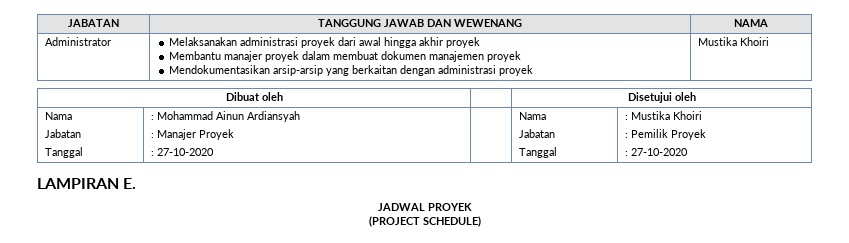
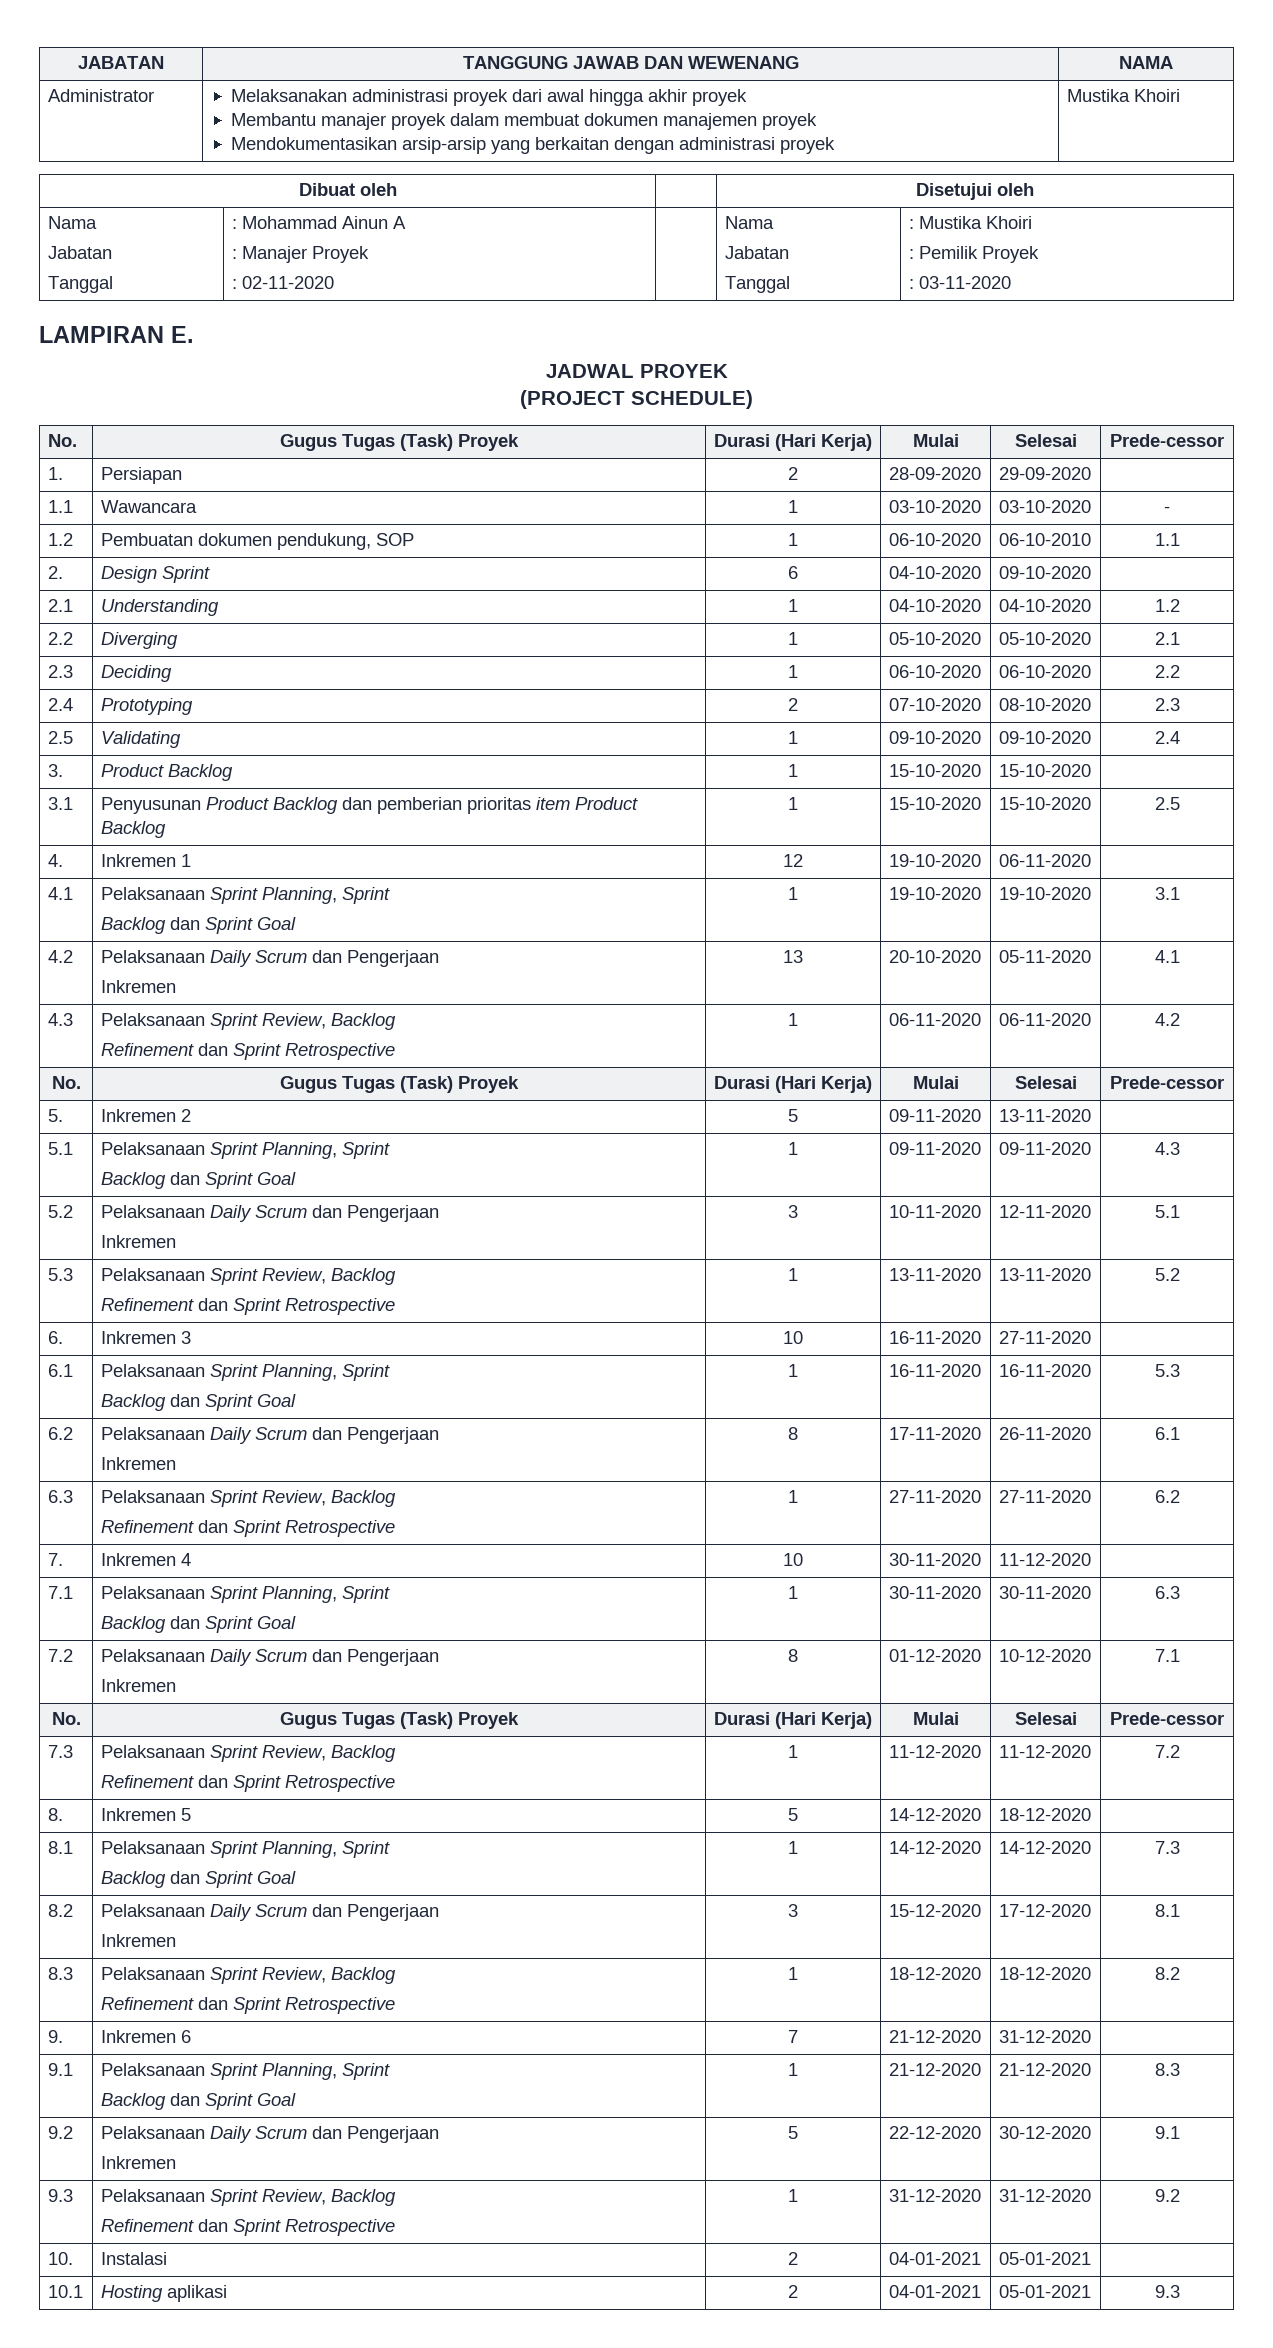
[246,111,300,122] Ardiansyah -> [392,216,406,229] A
[156,148,214,156] 27-10-2020 -> [241,276,334,289] 02-11-2020
[630,148,688,156] 27-10-2020 -> [918,276,1011,289] 03-11-2020
(481, 221) none -> [47,434,77,447] [280,434,519,451] [714,434,872,451] [912,434,959,447] [1014,434,1077,447] [1110,434,1224,447] [47,467,63,480] [100,467,182,484] [788,467,798,480] [888,467,981,480] [998,467,1091,480] [47,500,73,513] [100,500,197,513] [788,500,798,513] [888,500,981,513] [998,500,1091,513] [1164,506,1170,513] [47,533,73,546] [100,533,414,550] [788,533,798,546] [888,533,981,546] [998,533,1091,546] [1154,533,1180,546] [47,566,63,579] [100,566,210,583] [788,566,798,579] [888,566,981,579] [998,566,1091,579] [47,599,73,612] [100,599,219,616] [788,599,798,612] [888,599,981,612] [998,599,1091,612] [1154,599,1180,612] [47,632,73,645] [100,632,178,649] [788,632,798,645] [888,632,981,645] [998,632,1091,645] [1154,632,1180,645] [47,665,73,678] [100,665,172,682] [788,665,798,678] [888,665,981,678] [998,665,1091,678] [1154,665,1180,678] [47,698,73,711] [100,698,193,715] [788,698,798,711] [888,698,981,711] [998,698,1091,711] [1154,698,1180,711] [47,731,73,744] [100,731,181,748] [788,731,798,744] [888,731,981,744] [998,731,1091,744] [1154,731,1180,744] [47,764,63,777] [100,764,233,781] [788,764,798,777] [888,764,981,777] [998,764,1091,777] [47,797,73,810] [100,797,638,814] [100,821,166,838] [788,797,798,810] [888,797,981,810] [998,797,1091,810] [1154,797,1180,810] [47,854,63,867] [100,854,191,867] [783,854,803,867] [888,854,981,867] [998,854,1091,867] [47,887,73,900] [100,887,390,904] [100,917,296,934] [788,887,798,900] [888,887,981,900] [998,887,1091,900] [1154,887,1180,900] [47,950,73,963] [100,950,439,967] [100,980,176,993] [783,950,803,963] [888,950,981,963] [998,950,1091,963] [1154,950,1180,963] [47,1013,73,1026] [100,1013,396,1030] [100,1043,395,1060] [788,1013,798,1026] [888,1013,981,1026] [998,1013,1091,1026] [1154,1013,1180,1026] [51,1076,81,1089] [280,1076,519,1093] [714,1076,872,1093] [912,1076,959,1089] [1014,1076,1077,1089] [1110,1076,1224,1089] [47,1109,63,1122] [100,1109,191,1122] [788,1109,798,1122] [888,1109,981,1122] [998,1109,1091,1122] [47,1142,73,1155] [100,1142,390,1159] [100,1172,296,1189] [788,1142,798,1155] [888,1142,981,1155] [998,1142,1091,1155] [1154,1142,1180,1155] [47,1205,73,1218] [100,1205,439,1222] [100,1235,176,1248] [788,1205,798,1218] [888,1205,981,1218] [998,1205,1091,1218] [1154,1205,1180,1218] [47,1268,73,1281] [100,1268,396,1285] [100,1298,395,1315] [788,1268,798,1281] [888,1268,981,1281] [998,1268,1091,1281] [1154,1268,1180,1281] [47,1331,63,1344] [100,1331,191,1344] [783,1331,803,1344] [888,1331,981,1344] [998,1331,1091,1344] [47,1364,73,1377] [100,1364,390,1381] [100,1394,296,1411] [788,1364,798,1377] [888,1364,981,1377] [998,1364,1091,1377] [1154,1364,1180,1377] [47,1427,73,1440] [100,1427,439,1444] [100,1457,176,1470] [788,1427,798,1440] [888,1427,981,1440] [998,1427,1091,1440] [1154,1427,1180,1440] [47,1490,73,1503] [100,1490,396,1507] [100,1520,395,1537] [788,1490,798,1503] [888,1490,981,1503] [998,1490,1091,1503] [1154,1490,1180,1503] [47,1553,63,1566] [100,1553,191,1566] [783,1553,803,1566] [888,1553,981,1566] [998,1553,1091,1566] [47,1586,73,1599] [100,1586,390,1603] [100,1616,296,1633] [788,1586,798,1599] [888,1586,981,1599] [998,1586,1091,1599] [1154,1586,1180,1599] [47,1649,73,1662] [100,1649,439,1666] [100,1679,176,1692] [788,1649,798,1662] [888,1649,981,1662] [998,1649,1091,1662] [1154,1649,1180,1662] [51,1712,81,1725] [280,1712,519,1729] [714,1712,872,1729] [912,1712,959,1725] [1014,1712,1077,1725] [1110,1712,1224,1725] [47,1745,73,1758] [100,1745,396,1762] [100,1775,395,1792] [788,1745,798,1758] [888,1745,981,1758] [998,1745,1091,1758] [1154,1745,1180,1758] [47,1808,63,1821] [100,1808,191,1821] [788,1808,798,1821] [888,1808,981,1821] [998,1808,1091,1821] [47,1841,73,1854] [100,1841,390,1858] [100,1871,296,1888] [788,1841,798,1854] [888,1841,981,1854] [998,1841,1091,1854] [1154,1841,1180,1854] [47,1904,73,1917] [100,1904,439,1921] [100,1934,176,1947] [788,1904,798,1917] [888,1904,981,1917] [998,1904,1091,1917] [1154,1904,1180,1917] [47,1967,73,1980] [100,1967,396,1984] [100,1997,395,2014] [788,1967,798,1980] [888,1967,981,1980] [998,1967,1091,1980] [1154,1967,1180,1980] [47,2030,63,2043] [100,2030,191,2043] [788,2030,798,2043] [888,2030,981,2043] [998,2030,1091,2043] [47,2063,73,2076] [100,2063,390,2080] [100,2093,296,2110] [788,2063,798,2076] [888,2063,981,2076] [998,2063,1091,2076] [1154,2063,1180,2076] [47,2126,73,2139] [100,2126,439,2143] [100,2156,176,2169] [788,2126,798,2139] [888,2126,981,2139] [998,2126,1091,2139] [1154,2126,1180,2139] [47,2189,73,2202] [100,2189,396,2206] [100,2219,395,2236] [788,2189,798,2202] [888,2189,981,2202] [998,2189,1091,2202] [1154,2189,1180,2202] [47,2252,73,2265] [100,2252,167,2265] [788,2252,798,2265] [888,2252,981,2265] [998,2252,1091,2265] [47,2285,83,2298] [100,2285,227,2302] [788,2285,798,2298] [888,2285,981,2298] [998,2285,1091,2298] [1154,2285,1180,2298] // No. | Gugus Tugas (Task) Proyek | Durasi (Hari Kerja) | Mulai | Selesai | Prede-cessor // 1. | Persiapan | 2 | 28-09-2020 | 29-09-2020 | // 1.1 | Wawancara | 1 | 03-10-2020 | 03-10-2020 | - // 1.2 | Pembuatan dokumen pendukung, SOP | 1 | 06-10-2020 | 06-10-2010 | 1.1 // 2. | Design Sprint | 6 | 04-10-2020 | 09-10-2020 | // 2.1 | Understanding | 1 | 04-10-2020 | 04-10-2020 | 1.2 // 2.2 | Diverging | 1 | 05-10-2020 | 05-10-2020 | 2.1 // 2.3 | Deciding | 1 | 06-10-2020 | 06-10-2020 | 2.2 // 2.4 | Prototyping | 2 | 07-10-2020 | 08-10-2020 | 2.3 // 2.5 | Validating | 1 | 09-10-2020 | 09-10-2020 | 2.4 // 3. | Product Backlog | 1 | 15-10-2020 | 15-10-2020 | // 3.1 | Penyusunan Product Backlog dan pemberian prioritas item Product Backlog | 1 | 15-10-2020 | 15-10-2020 | 2.5 // 4. | Inkremen 1 | 12 | 19-10-2020 | 06-11-2020 | // 4.1 | Pelaksanaan Sprint Planning, Sprint // Backlog dan Sprint Goal | 1 | 19-10-2020 | 19-10-2020 | 3.1 // 4.2 | Pelaksanaan Daily Scrum dan Pengerjaan // Inkremen | 13 | 20-10-2020 | 05-11-2020 | 4.1 // 4.3 | Pelaksanaan Sprint Review, Backlog // Refinement dan Sprint Retrospective | 1 | 06-11-2020 | 06-11-2020 | 4.2 // No. | Gugus Tugas (Task) Proyek | Durasi (Hari Kerja) | Mulai | Selesai | Prede-cessor // 5. | Inkremen 2 | 5 | 09-11-2020 | 13-11-2020 | // 5.1 | Pelaksanaan Sprint Planning, Sprint // Backlog dan Sprint Goal | 1 | 09-11-2020 | 09-11-2020 | 4.3 // 5.2 | Pelaksanaan Daily Scrum dan Pengerjaan // Inkremen | 3 | 10-11-2020 | 12-11-2020 | 5.1 // 5.3 | Pelaksanaan Sprint Review, Backlog // Refinement dan Sprint Retrospective | 1 | 13-11-2020 | 13-11-2020 | 5.2 // 6. | Inkremen 3 | 10 | 16-11-2020 | 27-11-2020 | // 6.1 | Pelaksanaan Sprint Planning, Sprint // Backlog dan Sprint Goal | 1 | 16-11-2020 | 16-11-2020 | 5.3 // 6.2 | Pelaksanaan Daily Scrum dan Pengerjaan // Inkremen | 8 | 17-11-2020 | 26-11-2020 | 6.1 // 6.3 | Pelaksanaan Sprint Review, Backlog // Refinement dan Sprint Retrospective | 1 | 27-11-2020 | 27-11-2020 | 6.2 // 7. | Inkremen 4 | 10 | 30-11-2020 | 11-12-2020 | // 7.1 | Pelaksanaan Sprint Planning, Sprint // Backlog dan Sprint Goal | 1 | 30-11-2020 | 30-11-2020 | 6.3 // 7.2 | Pelaksanaan Daily Scrum dan Pengerjaan // Inkremen | 8 | 01-12-2020 | 10-12-2020 | 7.1 // No. | Gugus Tugas (Task) Proyek | Durasi (Hari Kerja) | Mulai | Selesai | Prede-cessor // 7.3 | Pelaksanaan Sprint Review, Backlog // Refinement dan Sprint Retrospective | 1 | 11-12-2020 | 11-12-2020 | 7.2 // 8. | Inkremen 5 | 5 | 14-12-2020 | 18-12-2020 | // 8.1 | Pelaksanaan Sprint Planning, Sprint // Backlog dan Sprint Goal | 1 | 14-12-2020 | 14-12-2020 | 7.3 // 8.2 | Pelaksanaan Daily Scrum dan Pengerjaan // Inkremen | 3 | 15-12-2020 | 17-12-2020 | 8.1 // 8.3 | Pelaksanaan Sprint Review, Backlog // Refinement dan Sprint Retrospective | 1 | 18-12-2020 | 18-12-2020 | 8.2 // 9. | Inkremen 6 | 7 | 21-12-2020 | 31-12-2020 | // 9.1 | Pelaksanaan Sprint Planning, Sprint // Backlog dan Sprint Goal | 1 | 21-12-2020 | 21-12-2020 | 8.3 // 9.2 | Pelaksanaan Daily Scrum dan Pengerjaan // Inkremen | 5 | 22-12-2020 | 30-12-2020 | 9.1 // 9.3 | Pelaksanaan Sprint Review, Backlog // Refinement dan Sprint Retrospective | 1 | 31-12-2020 | 31-12-2020 | 9.2 // 10. | Instalasi | 2 | 04-01-2021 | 05-01-2021 | // 10.1 | Hosting aplikasi | 2 | 04-01-2021 | 05-01-2021 | 9.3

